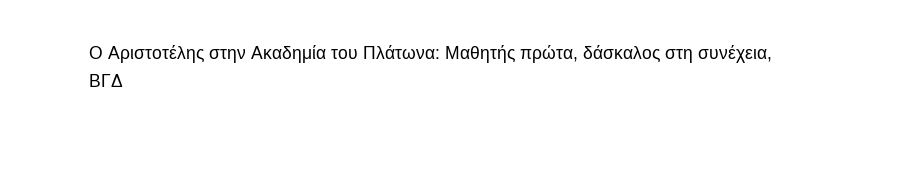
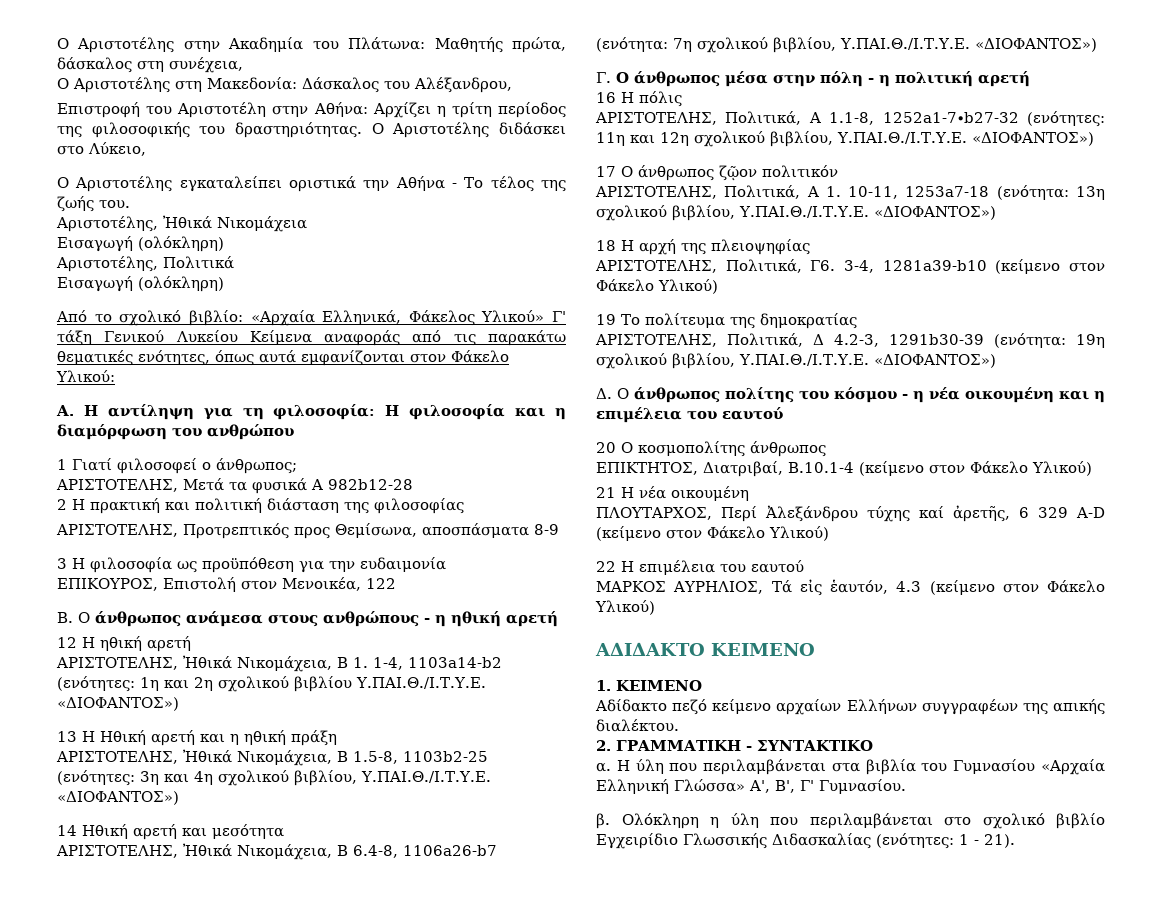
[89,74,123,87] ΒΓΔ -> [57,77,512,93] [57,102,566,118] [57,122,566,138] [57,142,146,156] [57,176,566,192] [57,196,130,212] [56,215,307,232] [57,236,224,252] [56,256,234,272] [57,276,224,292] [56,310,566,326] [57,330,566,346] [57,350,509,366] [56,370,115,383] [56,404,567,420] [57,424,294,440] [57,458,297,474] [56,478,413,494] [57,498,464,514] [56,523,559,539] [57,557,446,573] [57,577,396,592] [57,611,558,627] [57,636,191,652] [56,655,502,672] [57,676,486,692] [57,697,179,711] [57,730,337,746] [56,749,488,766] [57,770,491,786] [57,791,179,805] [57,824,284,840] [56,843,497,860] [596,37,1097,53] [596,71,1030,87] [596,91,682,107] [595,111,1105,127] [596,131,1094,147] [596,165,838,181] [595,185,1105,200] [596,205,996,221] [596,239,810,255] [595,259,1105,274] [596,279,718,294] [596,313,857,329] [595,333,1105,348] [596,353,996,369] [596,387,1105,403] [596,407,783,423] [596,441,826,457] [596,461,1092,477] [596,486,749,501] [596,505,1105,522] [596,526,829,541] [596,560,804,575] [596,579,1105,596] [595,600,655,615] [595,642,815,656] [596,680,702,691] [595,699,1105,715] [596,719,679,732] [596,740,873,751] [596,759,1105,775] [596,779,906,794] [596,813,1105,829] [596,833,1015,849] Ο Αριστοτέλης στη Μακεδονία: Δάσκαλος του Αλέξανδρου, // Επιστροφή του Αριστοτέλη στην Αθήνα: Αρχίζει η τρίτη περίοδος της φιλοσοφικής του δραστηριότητας. Ο Αριστοτέλης διδάσκει στο Λύκειο, // Ο Αριστοτέλης εγκαταλείπει οριστικά την Αθήνα - Το τέλος της ζωής του. // Αριστοτέλης, Ἠθικά Νικομάχεια // Εισαγωγή (ολόκληρη) // Αριστοτέλης, Πολιτικά // Εισαγωγή (ολόκληρη) // Από το σχολικό βιβλίο: «Αρχαία Ελληνικά, Φάκελος Υλικού» Γ' τάξη Γενικού Λυκείου Κείμενα αναφοράς από τις παρακάτω θεματικές ενότητες, όπως αυτά εμφανίζονται στον Φάκελο Υλικού: // Α. Η αντίληψη για τη φιλοσοφία: Η φιλοσοφία και η διαμόρφωση του ανθρώπου // 1 Γιατί φιλοσοφεί ο άνθρωπος; // ΑΡΙΣΤΟΤΕΛΗΣ, Μετά τα φυσικά Α 982b12-28 // 2 Η πρακτική και πολιτική διάσταση της φιλοσοφίας // ΑΡΙΣΤΟΤΕΛΗΣ, Προτρεπτικός προς Θεμίσωνα, αποσπάσματα 8-9 // 3 Η φιλοσοφία ως προϋπόθεση για την ευδαιμονία // ΕΠΙΚΟΥΡΟΣ, Επιστολή στον Μενοικέα, 122 // Β. Ο άνθρωπος ανάμεσα στους ανθρώπους - η ηθική αρετή // 12 Η ηθική αρετή // ΑΡΙΣΤΟΤΕΛΗΣ, Ἠθικά Νικομάχεια, Β 1. 1-4, 1103a14-b2 (ενότητες: 1η και 2η σχολικού βιβλίου Υ.ΠΑΙ.Θ./Ι.Τ.Υ.Ε. «ΔΙΟΦΑΝΤΟΣ») // 13 Η Ηθική αρετή και η ηθική πράξη // ΑΡΙΣΤΟΤΕΛΗΣ, Ἠθικά Νικομάχεια, Β 1.5-8, 1103b2-25 (ενότητες: 3η και 4η σχολικού βιβλίου, Υ.ΠΑΙ.Θ./Ι.Τ.Υ.Ε. «ΔΙΟΦΑΝΤΟΣ») // 14 Ηθική αρετή και μεσότητα // ΑΡΙΣΤΟΤΕΛΗΣ, Ἠθικά Νικομάχεια, Β 6.4-8, 1106a26-b7 (ενότητα: 7η σχολικού βιβλίου, Υ.ΠΑΙ.Θ./Ι.Τ.Υ.Ε. «ΔΙΟΦΑΝΤΟΣ») // Γ. Ο άνθρωπος μέσα στην πόλη - η πολιτική αρετή // 16 Η πόλις // ΑΡΙΣΤΟΤΕΛΗΣ, Πολιτικά, Α 1.1-8, 1252a1-7∙b27-32 (ενότητες: 11η και 12η σχολικού βιβλίου, Υ.ΠΑΙ.Θ./Ι.Τ.Υ.Ε. «ΔΙΟΦΑΝΤΟΣ») // 17 Ο άνθρωπος ζῷον πολιτικόν // ΑΡΙΣΤΟΤΕΛΗΣ, Πολιτικά, Α 1. 10-11, 1253a7-18 (ενότητα: 13η σχολικού βιβλίου, Υ.ΠΑΙ.Θ./Ι.Τ.Υ.Ε. «ΔΙΟΦΑΝΤΟΣ») // 18 Η αρχή της πλειοψηφίας // ΑΡΙΣΤΟΤΕΛΗΣ, Πολιτικά, Γ6. 3-4, 1281a39-b10 (κείμενο στον Φάκελο Υλικού) // 19 Το πολίτευμα της δημοκρατίας // ΑΡΙΣΤΟΤΕΛΗΣ, Πολιτικά, Δ 4.2-3, 1291b30-39 (ενότητα: 19η σχολικού βιβλίου, Υ.ΠΑΙ.Θ./Ι.Τ.Υ.Ε. «ΔΙΟΦΑΝΤΟΣ») // Δ. Ο άνθρωπος πολίτης του κόσμου - η νέα οικουμένη και η επιμέλεια του εαυτού // 20 Ο κοσμοπολίτης άνθρωπος // ΕΠΙΚΤΗΤΟΣ, Διατριβαί, Β.10.1-4 (κείμενο στον Φάκελο Υλικού) // 21 Η νέα οικουμένη // ΠΛΟΥΤΑΡΧΟΣ, Περί Ἀλεξάνδρου τύχης καί ἀρετῆς, 6 329 A-D (κείμενο στον Φάκελο Υλικού) // 22 Η επιμέλεια του εαυτού // ΜΑΡΚΟΣ ΑΥΡΗΛΙΟΣ, Τά εἰς ἑαυτόν, 4.3 (κείμενο στον Φάκελο Υλικού) // ΑΔΙΔΑΚΤΟ ΚΕΙΜΕΝΟ // 1. ΚΕΙΜΕΝΟ // Αδίδακτο πεζό κείμενο αρχαίων Ελλήνων συγγραφέων της απικής διαλέκτου. // 2. ΓΡΑΜΜΑΤΙΚΗ - ΣΥΝΤΑΚΤΙΚΟ // α. Η ύλη που περιλαμβάνεται στα βιβλία του Γυμνασίου «Αρχαία Ελληνική Γλώσσα» Α', Β', Γ' Γυμνασίου. // β. Ολόκληρη η ύλη που περιλαμβάνεται στο σχολικό βιβλίο Εγχειρίδιο Γλωσσικής Διδασκαλίας (ενότητες: 1 - 21).

